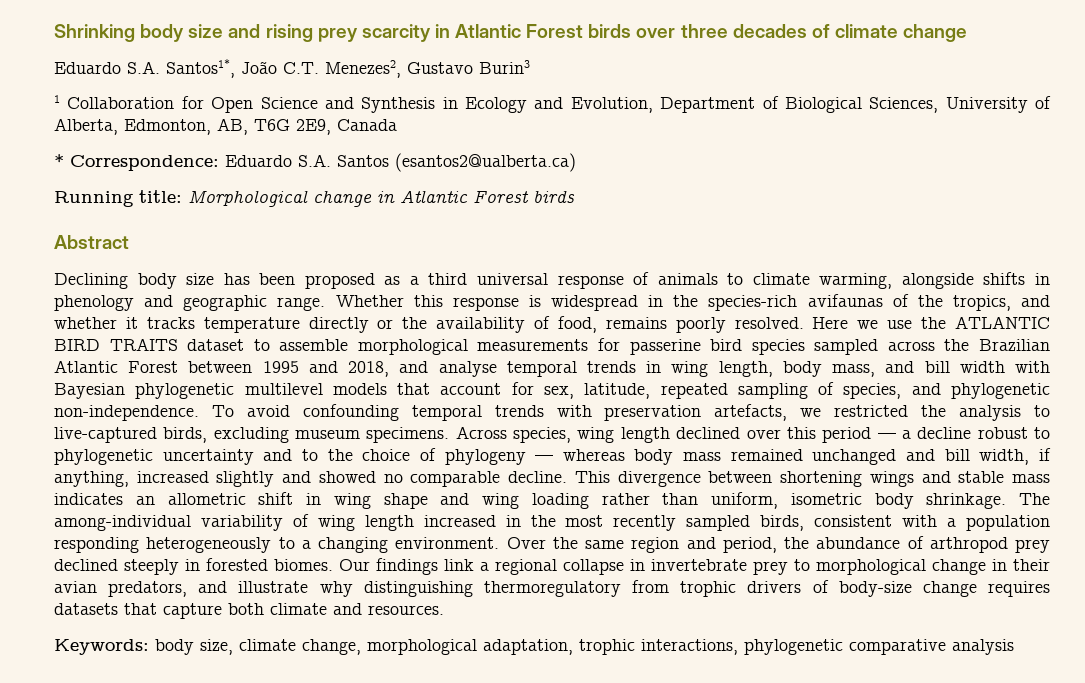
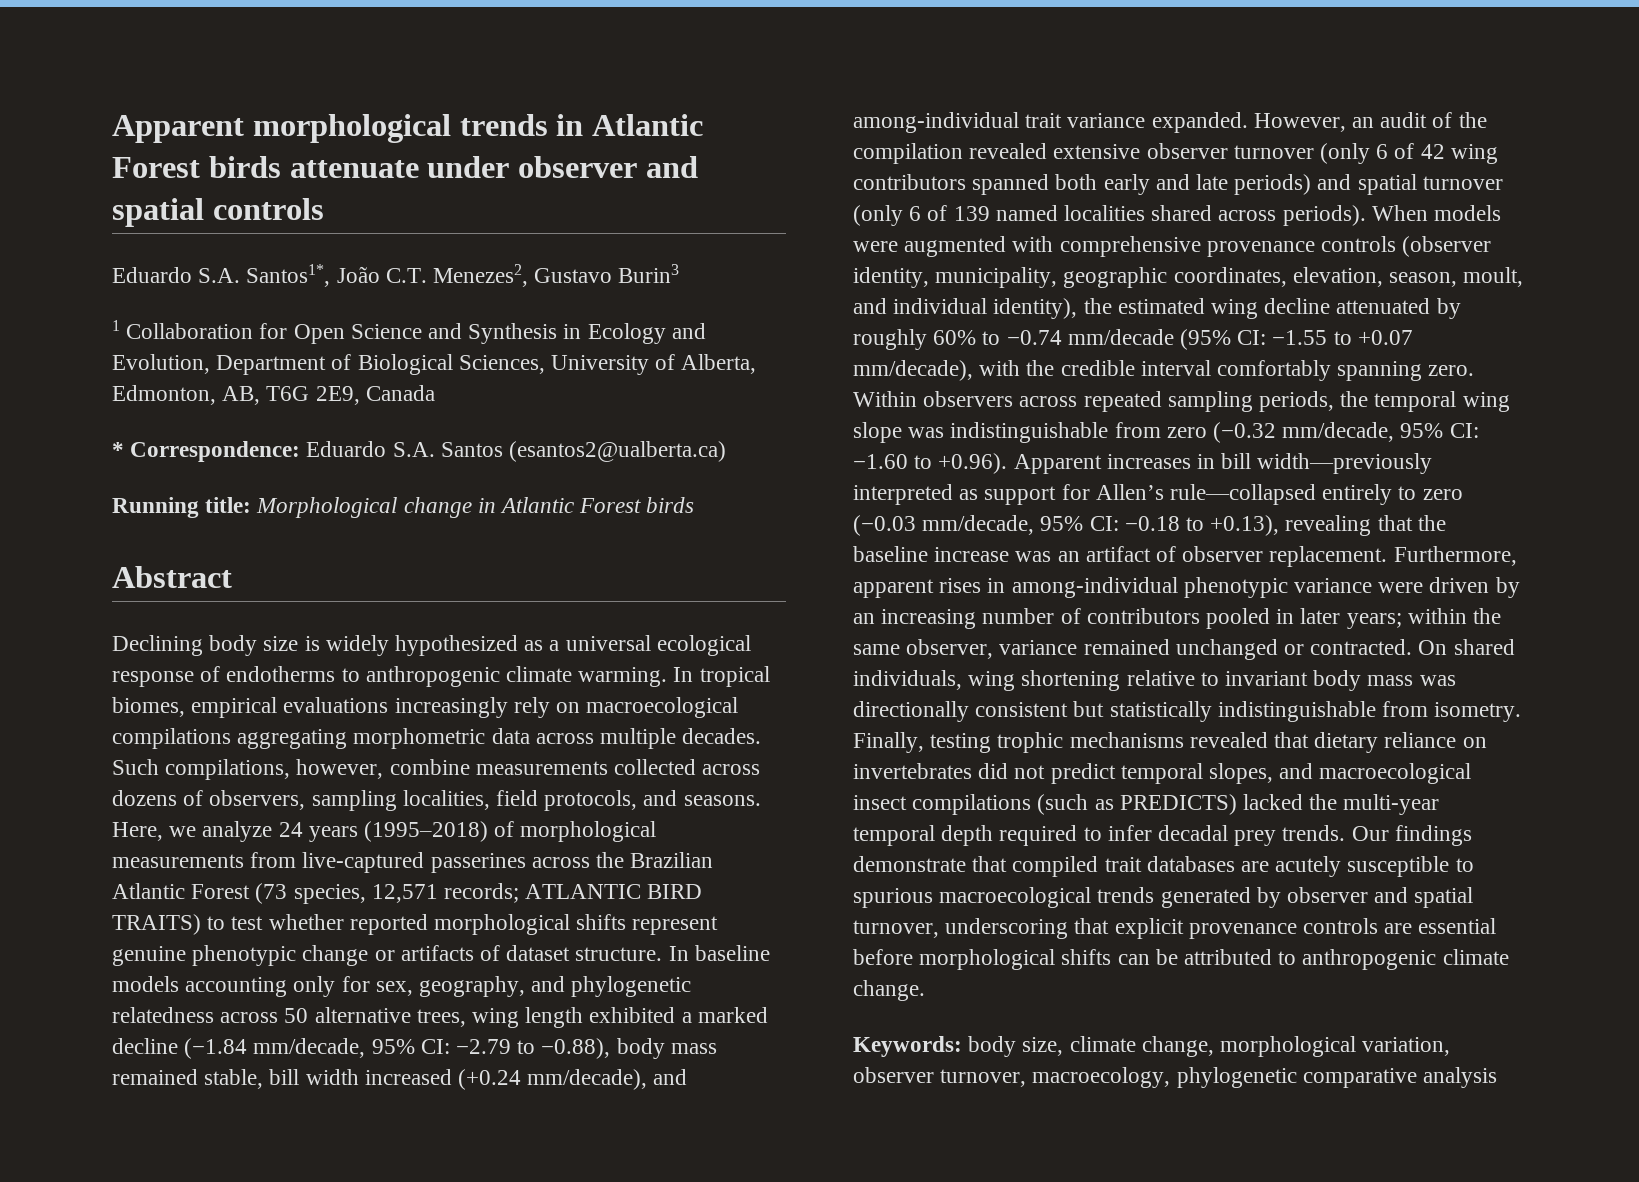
[54,24,968,42] Shrinking body size and rising prey scarcity in Atlantic Forest birds over three decades of climate change -> [112,114,704,143] [112,156,698,178] [112,198,324,227] Apparent morphological trends in Atlantic Forest birds attenuate under observer and spatial controls
[223,272,1050,289] [54,294,1050,311] [54,316,1050,333] [54,338,879,355] has been proposed as a third universal response of animals to climate warming, alongside shifts in phenology and geographic range. Whether this response is widespread in the species-rich avifaunas of the tropics, and whether it tracks temperature directly or the availability of food, remains poorly resolved. Here we use the ATLANTIC BIRD TRAITS dataset to assemble morphological measurements for passerine bird species sampled -> [304,635,751,656] [112,666,770,687] [112,697,739,718] [112,728,762,749] [112,759,761,780] [112,790,761,811] [112,821,657,842] [112,852,526,873] is widely hypothesized as a universal ecological response of endotherms to anthropogenic climate warming. In tropical biomes, empirical evaluations increasingly rely on macroecological compilations aggregating morphometric data across multiple decades. Such compilations, however, combine measurements collected across dozens of observers, sampling localities, field protocols, and seasons. Here, we analyze 24 years (1995–2018) of morphological measurements from live-captured passerines
[188,361,1050,377] [54,382,1051,399] [54,404,1050,421] [54,426,1051,443] [54,448,1051,465] [54,471,1051,487] [54,492,1050,509] [54,514,1050,531] [54,536,1050,553] [54,558,1050,575] [54,580,1051,597] [54,603,444,619] between 1995 and 2018, and analyse temporal trends in wing length, body mass, and bill width with Bayesian phylogenetic multilevel models that account for sex, latitude, repeated sampling of species, and phylogenetic non-independence. To avoid confounding temporal trends with preservation artefacts, we restricted the analysis to live-captured birds, excluding museum specimens. Across species, wing length declined over this period — a decline robust to phylogenetic uncertainty and to the choice of phylogeny — whereas body mass remained unchanged and bill width, if anything, increased slightly and showed no comparable decline. This divergence between shortening wings and stable mass indicates an allometric shift in wing shape and wing loading rather than uniform, isometric body shrinkage. The among-individual variability of wing length increased in the most recently sampled birds, consistent with a population responding heterogeneously to a changing environment. Over the same region and period, the abundance of arthropod prey declined steeply in forested biomes. Our findings link a regional collapse in invertebrate prey to morphological change in their avian predators, and illustrate why distinguishing thermoregulatory from trophic drivers of body-size change requires datasets that capture both climate and resources. -> [255,883,703,904] [112,914,719,935] [112,945,770,966] [112,976,692,997] [112,1007,768,1028] [112,1038,717,1059] [112,1069,688,1090] [853,112,1487,133] [853,143,1498,164] [853,174,1503,195] [853,205,1502,226] [853,236,1492,257] [853,267,1524,288] [853,298,1461,319] [853,329,1413,350] [853,360,1475,381] [853,391,1510,412] [853,422,1479,443] [853,453,1433,474] [853,484,1463,505] [853,515,1446,536] [853,546,1517,567] [853,577,1520,598] [853,608,1502,629] [853,639,1515,660] [853,670,1456,691] [853,701,1522,722] [853,732,1487,753] [853,763,1472,784] [853,794,1440,815] [853,825,1472,846] [853,856,1474,877] [853,887,1474,908] [853,918,1497,939] [853,949,1509,970] [853,980,925,1001] (73 species, 12,571 records; ATLANTIC BIRD TRAITS) to test whether reported morphological shifts represent genuine phenotypic change or artifacts of dataset structure. In baseline models accounting only for sex, geography, and phylogenetic relatedness across 50 alternative trees, wing length exhibited a marked decline (−1.84 mm/decade, 95% CI: −2.79 to −0.88), body mass remained stable, bill width increased (+0.24 mm/decade), and among-individual trait variance expanded. However, an audit of the compilation revealed extensive observer turnover (only 6 of 42 wing contributors spanned both early and late periods) and spatial turnover (only 6 of 139 named localities shared across periods). When models were augmented with comprehensive provenance controls (observer identity, municipality, geographic coordinates, elevation, season, moult, and individual identity), the estimated wing decline attenuated by roughly 60% to −0.74 mm/decade (95% CI: −1.55 to +0.07 mm/decade), with the credible interval comfortably spanning zero. Within observers across repeated sampling periods, the temporal wing slope was indistinguishable from zero (−0.32 mm/decade, 95% CI: −1.60 to +0.96). Apparent increases in bill width—previously interpreted as support for Allen’s rule—collapsed entirely to zero (−0.03 mm/decade, 95% CI: −0.18 to +0.13), revealing that the baseline increase was an artifact of observer replacement. Furthermore, apparent rises in among-individual phenotypic variance were driven by an increasing number of contributors pooled in later years; within the same observer, variance remained unchanged or contracted. On shared individuals, wing shortening relative to invariant body mass was directionally consistent but statistically indistinguishable from isometry. Finally, testing trophic mechanisms revealed that dietary reliance on invertebrates did not predict temporal slopes, and macroecological insect compilations (such as PREDICTS) lacked the multi-year temporal depth required to infer decadal prey trends. Our findings demonstrate that compiled trait databases are acutely susceptible to spurious macroecological trends generated by observer and spatial turnover, underscoring that explicit provenance controls are essential before morphological shifts can be attributed to anthropogenic climate change.
[483,639,738,655] adaptation, trophic interactions, -> [1362,1037,1451,1056] [853,1067,1171,1088] variation, observer turnover, macroecology,

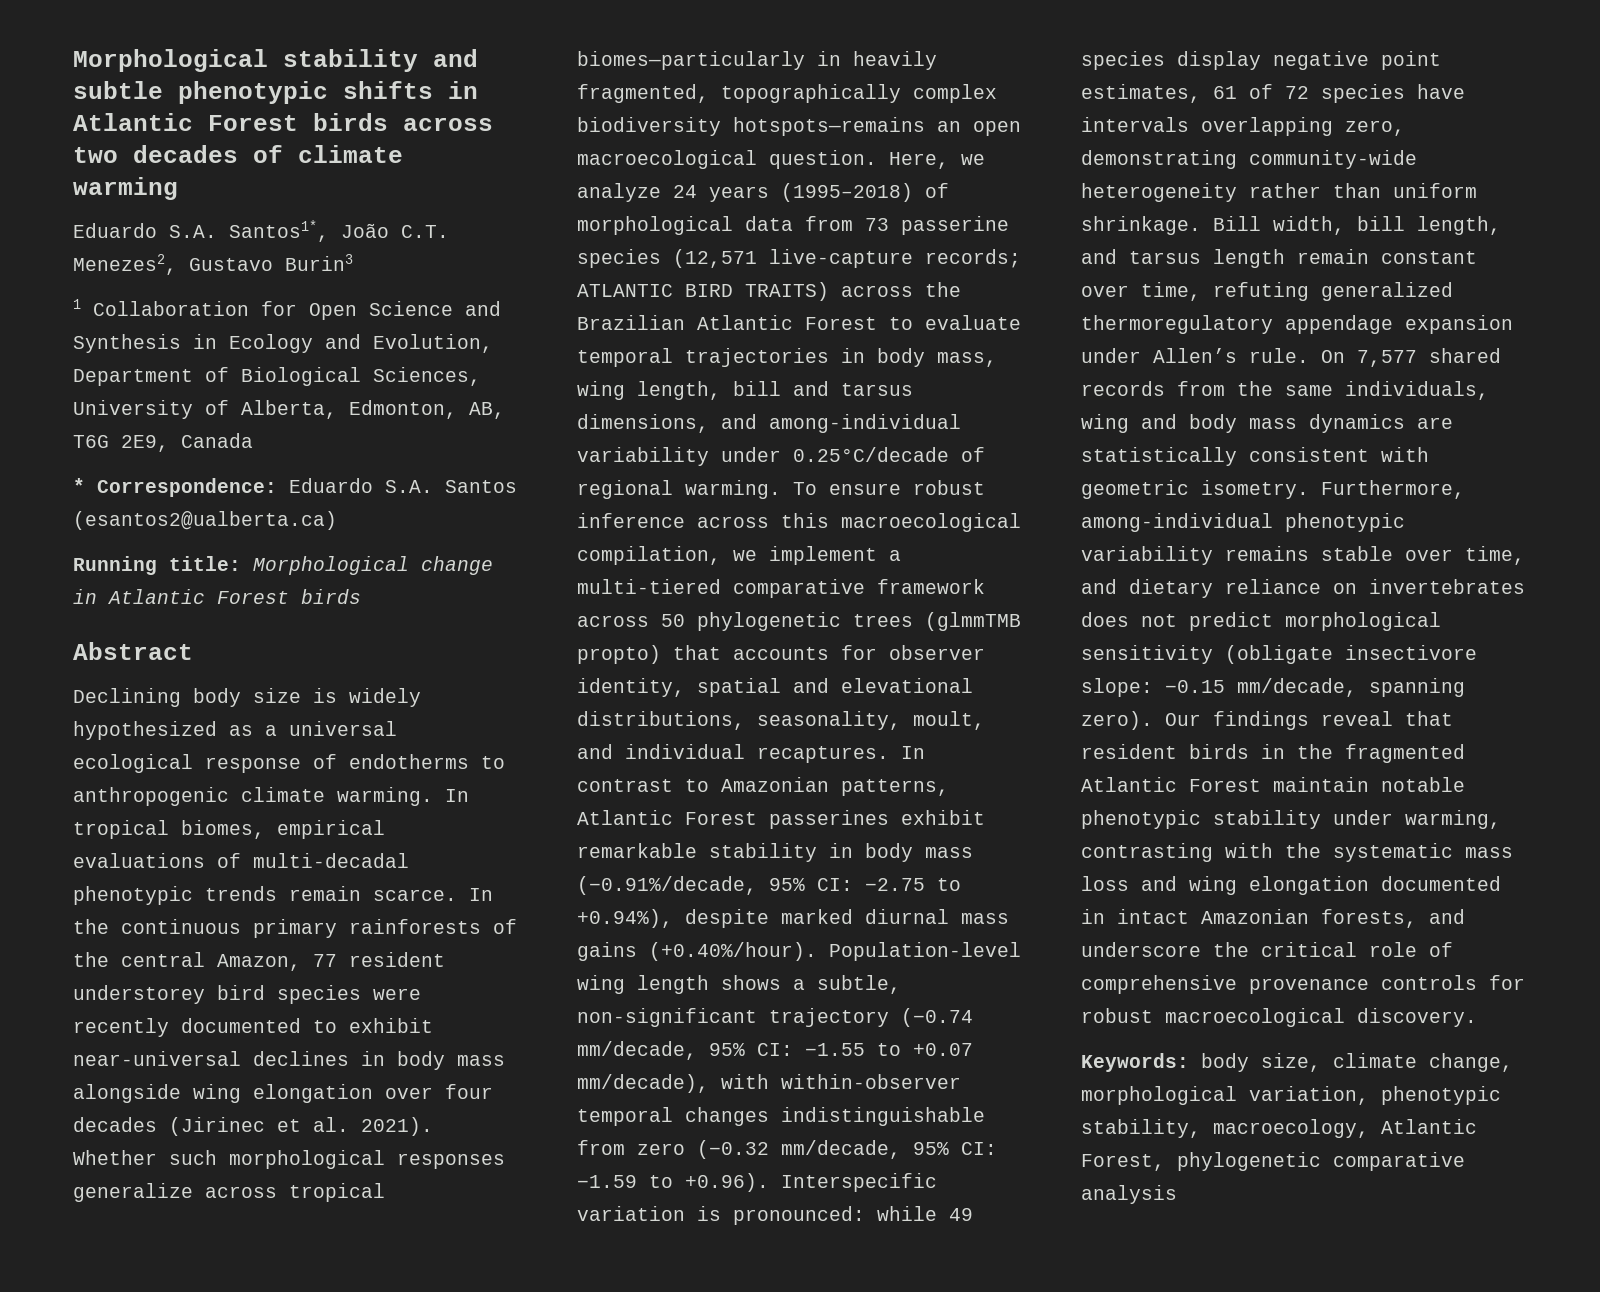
[112,114,704,143] [112,156,698,178] [112,198,324,227] Apparent morphological trends in Atlantic Forest birds attenuate under observer and spatial controls -> [73,49,478,72] [73,81,478,104] [73,113,493,131] [73,145,403,163] [73,177,178,200] Morphological stability and subtle phenotypic shifts in Atlantic Forest birds across two decades of climate warming
[394,697,739,718] [112,728,762,749] [112,759,761,780] [112,790,761,811] increasingly rely on macroecological compilations aggregating morphometric data across multiple decades. Such compilations, however, combine measurements collected across dozens of observers, sampling localities, field protocols, and seasons. -> [217,853,409,868] [73,886,493,905] [73,919,517,938] [73,952,445,971] [73,985,421,1004] [73,1018,433,1037] [73,1051,505,1070] [73,1084,493,1103] [73,1117,433,1136] [73,1150,505,1169] [73,1183,385,1202] [577,51,937,70] [577,84,997,103] [577,117,1021,136] [577,150,877,169] of multi-decadal phenotypic trends remain scarce. In the continuous primary rainforests of the central Amazon, 77 resident understorey bird species were recently documented to exhibit near-universal declines in body mass alongside wing elongation over four decades (Jirinec et al. 2021). Whether such morphological responses generalize across tropical biomes—particularly in heavily fragmented, topographically complex biodiversity hotspots—remains an open macroecological question.
[112,852,526,873] measurements from live-captured passerines -> [745,216,1009,235] [577,249,1021,268] [577,282,829,301] data from 73 passerine species (12,571 live-capture records; ATLANTIC BIRD TRAITS)
[255,883,703,904] [112,914,719,935] [112,945,770,966] [112,976,692,997] [112,1007,768,1028] [112,1038,717,1059] [112,1069,688,1090] [853,112,1487,133] [853,143,1498,164] [853,174,1503,195] [853,205,1502,226] [853,236,1492,257] [853,267,1524,288] [853,298,1461,319] [853,329,1232,350] (73 species, 12,571 records; ATLANTIC BIRD TRAITS) to test whether reported morphological shifts represent genuine phenotypic change or artifacts of dataset structure. In baseline models accounting only for sex, geography, and phylogenetic relatedness across 50 alternative trees, wing length exhibited a marked decline (−1.84 mm/decade, 95% CI: −2.79 to −0.88), body mass remained stable, bill width increased (+0.24 mm/decade), and among-individual trait variance expanded. However, an audit of the compilation revealed extensive observer turnover (only 6 of 42 wing contributors spanned both early and late periods) and spatial turnover (only 6 of 139 named localities shared across periods). When models were augmented with comprehensive provenance controls (observer identity, municipality, geographic coordinates, elevation, season, moult, and individual identity), the estimated wing decline attenuated by roughly 60% to −0.74 mm/decade (95% -> [889,315,1021,330] [577,348,997,367] [577,381,913,400] [577,414,961,433] [577,447,985,466] [577,480,985,499] [577,513,1021,532] [577,546,901,565] [577,579,985,598] [577,612,1021,631] [577,645,985,664] [577,678,973,697] [577,711,985,730] [577,744,925,763] [577,777,949,796] [577,810,985,829] [577,843,973,862] [577,876,961,895] [577,909,1009,928] [577,942,1021,961] [577,975,901,994] [577,1008,973,1027] [577,1041,745,1060] to evaluate temporal trajectories in body mass, wing length, bill and tarsus dimensions, and among-individual variability under 0.25°C/decade of regional warming. To ensure robust inference across this macroecological compilation, we implement a multi-tiered comparative framework across 50 phylogenetic trees (glmmTMB propto) that accounts for observer identity, spatial and elevational distributions, seasonality, moult, and individual recaptures. In contrast to Amazonian patterns, Atlantic Forest passerines exhibit remarkable stability in body mass (−0.91%/decade, 95% CI: −2.75 to +0.94%), despite marked diurnal mass gains (+0.40%/hour). Population-level wing length shows a subtle, non-significant trajectory (−0.74 mm/decade, 95%
[1026,360,1475,381] [853,391,1510,412] [853,422,945,443] the credible interval comfortably spanning zero. Within observers across repeated sampling periods, the temporal wing slope was -> [781,1074,961,1089] [577,1107,769,1126] within-observer temporal changes
[853,454,908,469] −1.60 -> [577,1175,637,1188] −1.59
[1013,453,1433,474] [853,484,1463,505] [853,515,1446,536] [853,546,1517,567] [853,577,1520,598] [853,608,1502,629] [853,639,1515,660] [853,670,1456,691] [853,701,1522,722] [853,732,1310,753] Apparent increases in bill width—previously interpreted as support for Allen’s rule—collapsed entirely to zero (−0.03 mm/decade, 95% CI: −0.18 to +0.13), revealing that the baseline increase was an artifact of observer replacement. Furthermore, apparent rises in among-individual phenotypic variance were driven by an increasing number of contributors pooled in later years; within the same observer, variance remained unchanged or contracted. On shared individuals, wing shortening relative to invariant body mass was directionally consistent but statistically indistinguishable from isometry. Finally, testing trophic mechanisms revealed that -> [781,1173,937,1192] [577,1206,973,1225] [1081,51,1441,70] [1081,84,1465,103] [1081,117,1405,136] [1081,150,1417,169] [1081,183,1477,202] [1081,216,1501,235] [1081,249,1477,268] [1081,282,1453,301] [1081,315,1513,334] [1081,348,1501,367] [1081,381,1489,400] [1081,414,1453,433] [1081,447,1429,466] [1081,480,1465,499] [1081,513,1405,532] [1081,546,1525,565] [1081,579,1117,594] Interspecific variation is pronounced: while 49 species display negative point estimates, 61 of 72 species have intervals overlapping zero, demonstrating community-wide heterogeneity rather than uniform shrinkage. Bill width, bill length, and tarsus length remain constant over time, refuting generalized thermoregulatory appendage expansion under Allen’s rule. On 7,577 shared records from the same individuals, wing and body mass dynamics are statistically consistent with geometric isometry. Furthermore, among-individual phenotypic variability remains stable over time, and
[978,763,1009,779] did -> [1081,612,1129,627] does
[1120,763,1472,784] [853,794,1440,815] [853,825,1472,846] [853,856,1474,877] [853,887,1474,908] [853,918,1497,939] [853,949,1509,970] [853,980,925,1001] temporal slopes, and macroecological insect compilations (such as PREDICTS) lacked the multi-year temporal depth required to infer decadal prey trends. Our findings demonstrate that compiled trait databases are acutely susceptible to spurious macroecological trends generated by observer and spatial turnover, underscoring that explicit provenance controls are essential before morphological shifts can be attributed to anthropogenic climate change. -> [1285,612,1441,631] [1081,645,1477,664] [1081,678,1465,697] [1081,711,1453,730] [1081,744,1465,763] [1081,777,1465,792] [1081,810,1501,829] [1081,843,1513,862] [1081,876,1501,895] [1081,909,1465,928] [1081,942,1453,957] [1081,975,1525,994] [1081,1008,1477,1027] morphological sensitivity (obligate insectivore slope: −0.15 mm/decade, spanning zero). Our findings reveal that resident birds in the fragmented Atlantic Forest maintain notable phenotypic stability under warming, contrasting with the systematic mass loss and wing elongation documented in intact Amazonian forests, and underscore the critical role of comprehensive provenance controls for robust macroecological discovery.
[853,1067,1171,1088] observer turnover, macroecology, -> [1381,1086,1501,1105] [1081,1119,1477,1138] [1081,1154,1165,1171] phenotypic stability, macroecology, Atlantic Forest,

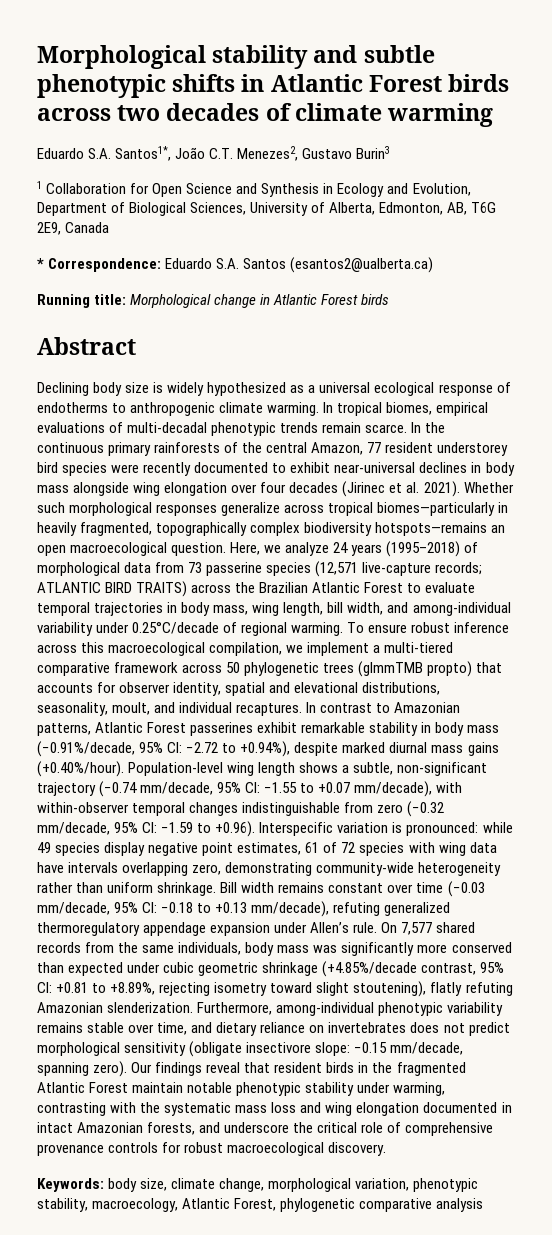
[793,381,913,396] [577,414,709,433] and tarsus dimensions, -> [347,602,384,615] width,
[865,878,925,891] −2.75 -> [186,742,219,753] −2.72
(1405, 93) none -> [408,842,497,856] with wing data
[1273,216,1501,235] [1081,249,1477,268] [1081,282,1201,301] width, bill length, and tarsus length remain constant over time, -> [241,881,485,897] [37,901,330,917] width remains constant over time (−0.03 mm/decade, 95% CI: −0.18 to +0.13 mm/decade),
[1081,414,1453,433] [1081,447,1429,466] [1081,480,1309,499] wing and body mass dynamics are statistically consistent with geometric isometry. -> [245,942,512,956] [37,961,505,977] [37,981,513,997] [37,1002,194,1013] body mass was significantly more conserved than expected under cubic geometric shrinkage (+4.85%/decade contrast, 95% CI: +0.81 to +8.89%, rejecting isometry toward slight stoutening), flatly refuting Amazonian slenderization.

